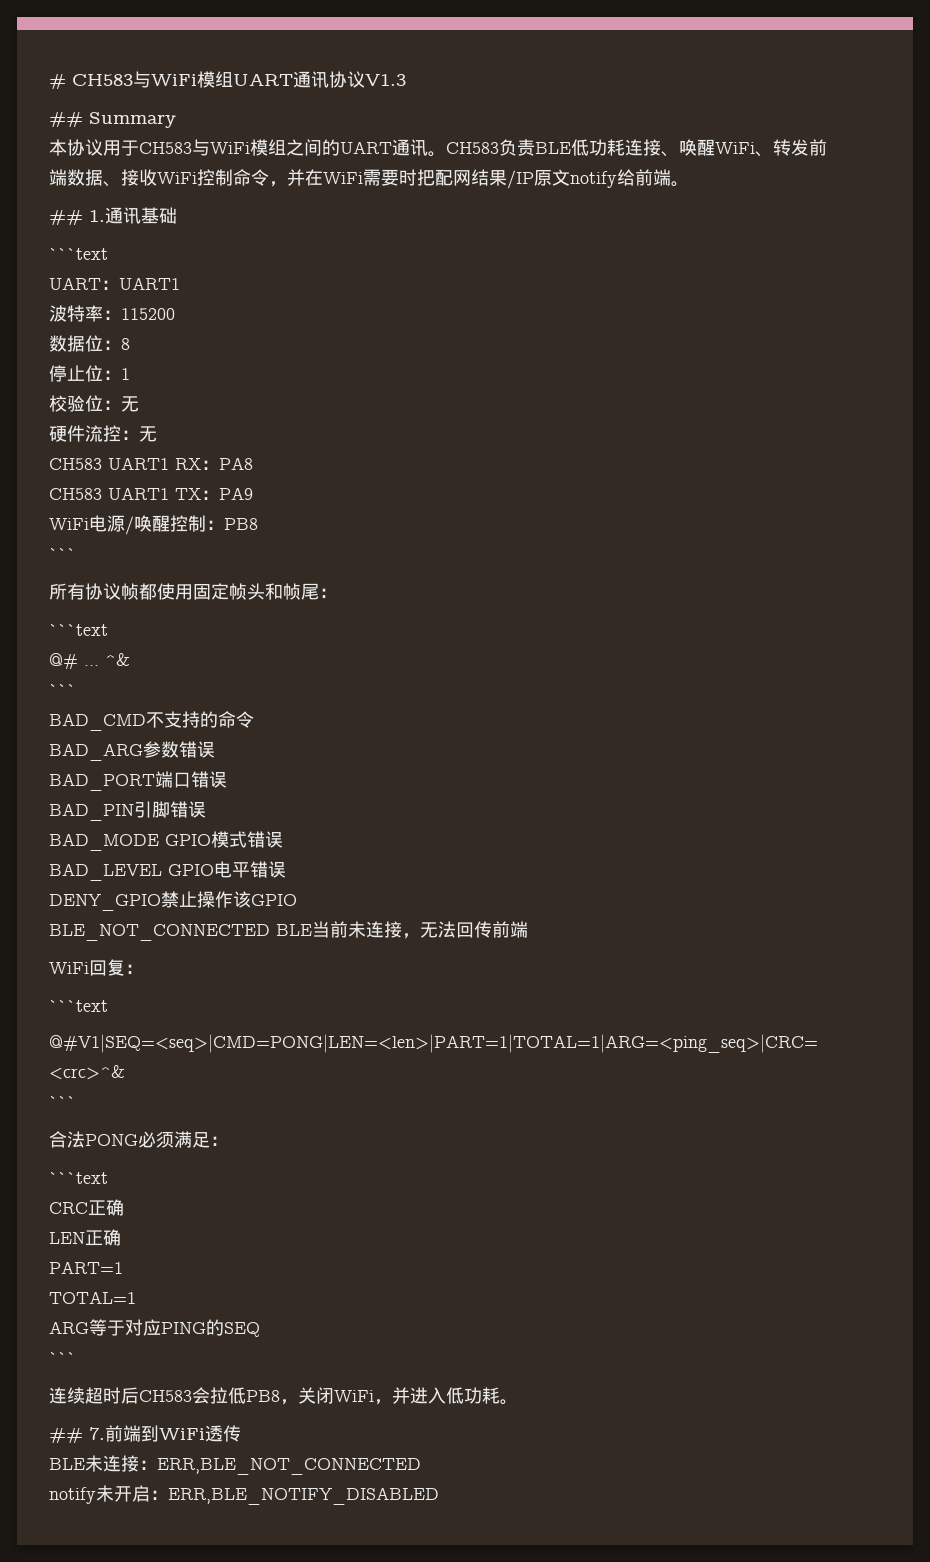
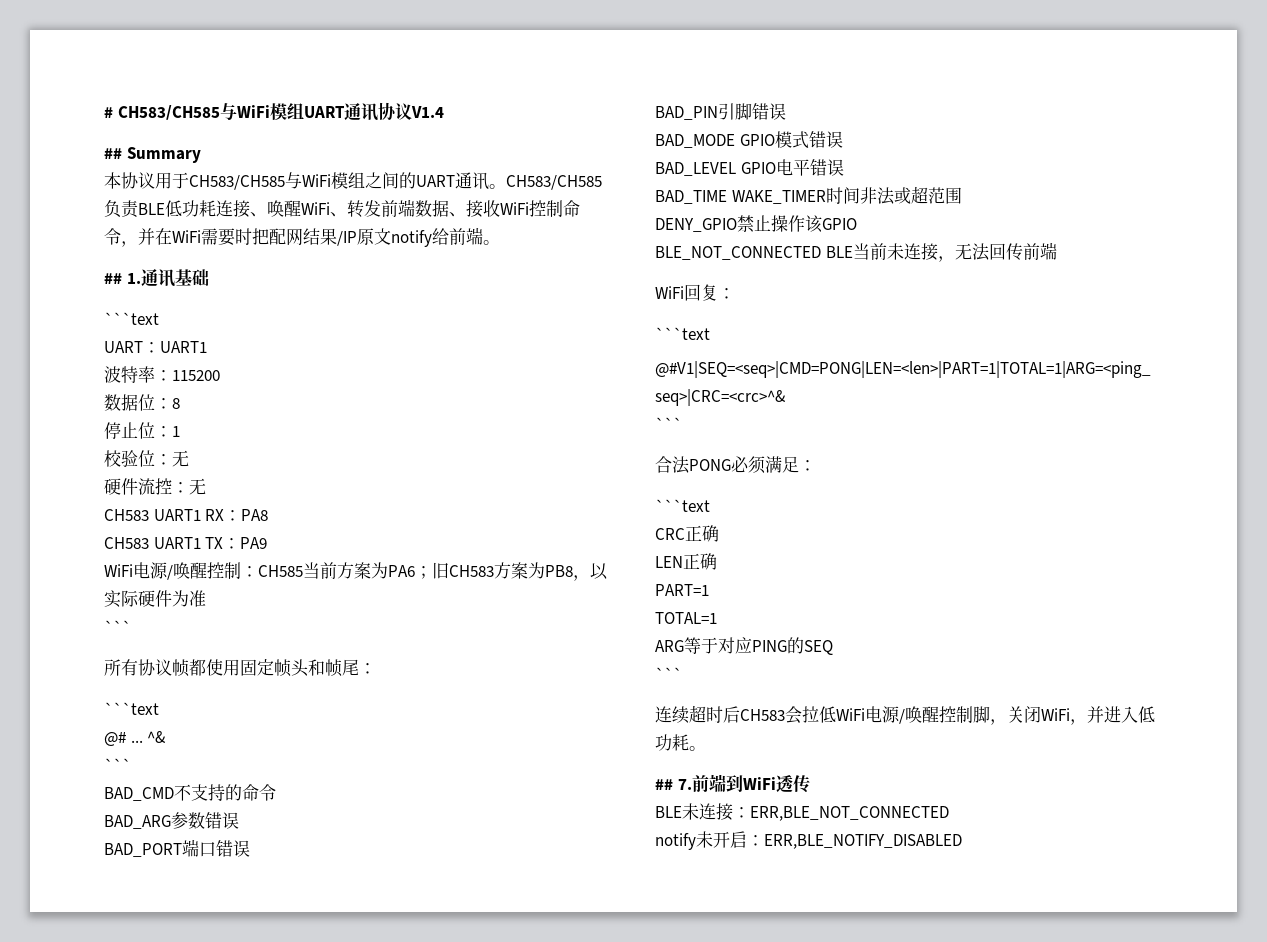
[72,74,133,86] CH583 -> [117,105,220,120] CH583/CH585
[365,74,406,86] V1.3 -> [410,106,444,118] V1.4
[139,142,192,154] CH583 -> [189,175,285,190] CH583/CH585
[446,142,499,154] CH583 -> [506,175,602,190] CH583/CH585
[224,518,258,530] PB8 -> [258,562,608,581] [104,590,206,608] CH585当前方案为PA6；旧CH583方案为PB8，以实际硬件为准
(286, 869) none -> [655,186,962,205] // BAD_TIME WAKE_TIMER时间非法或超范围
[246,1390,280,1402] PB8 -> [836,706,990,724] WiFi电源/唤醒控制脚

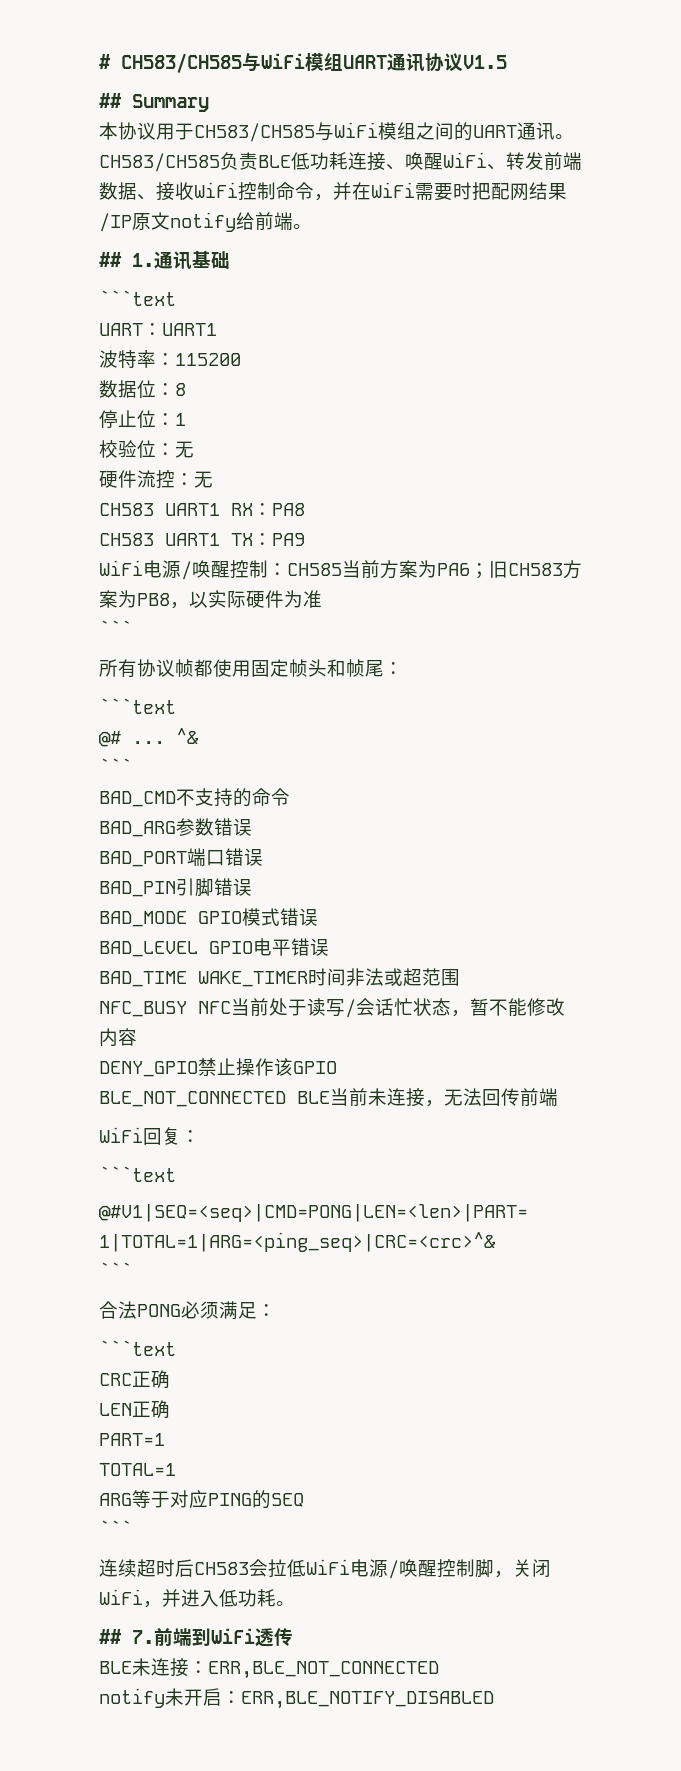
[410,106,444,118] V1.4 -> [463,55,507,69] V1.5
(962, 195) none -> [99,998,565,1018] [99,1028,137,1047] // NFC_BUSY NFC当前处于读写/会话忙状态，暂不能修改内容

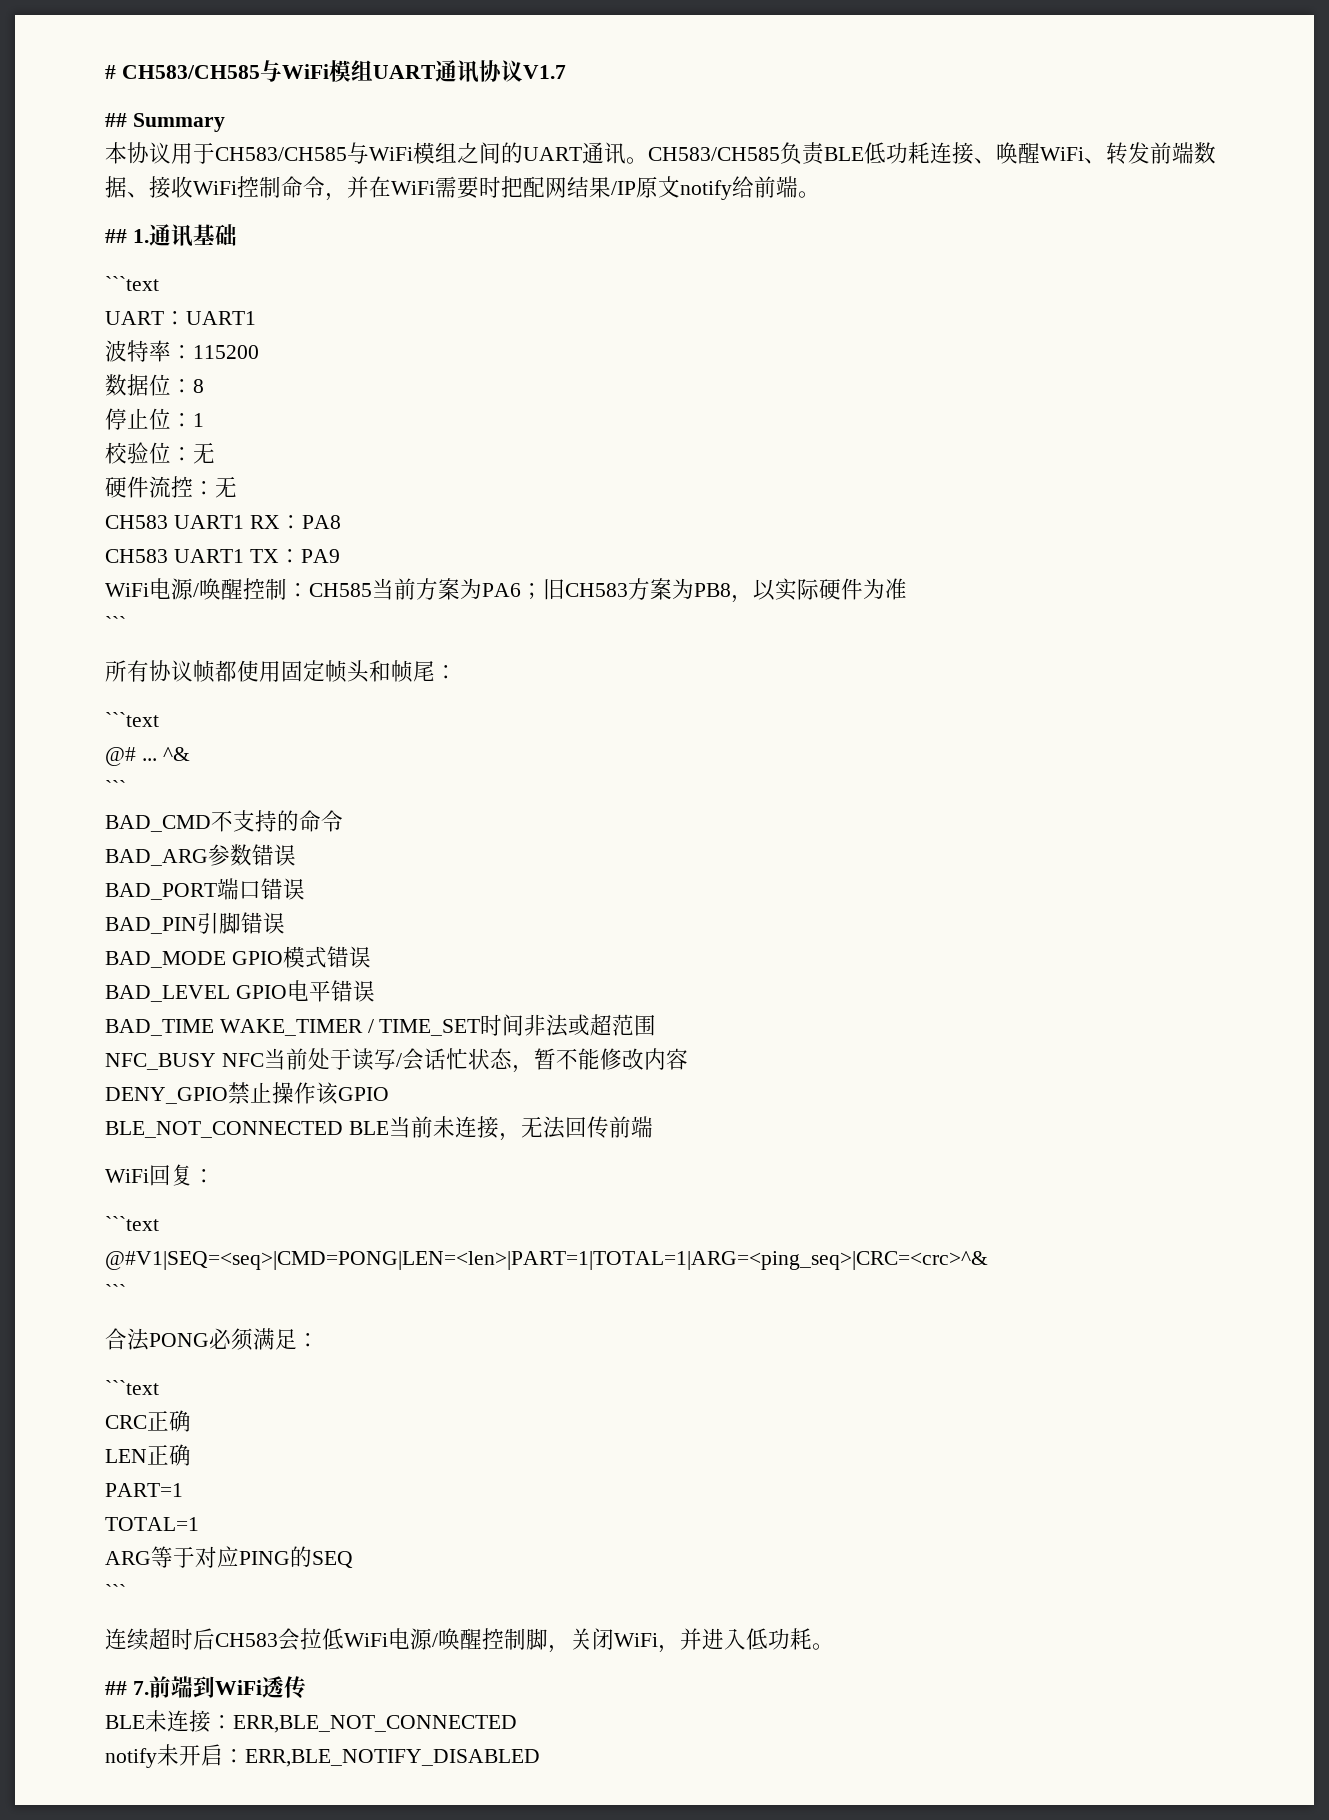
[463,55,507,69] V1.5 -> [522,65,566,79] V1.7
(308, 979) none -> [367,1019,481,1036] / TIME_SET

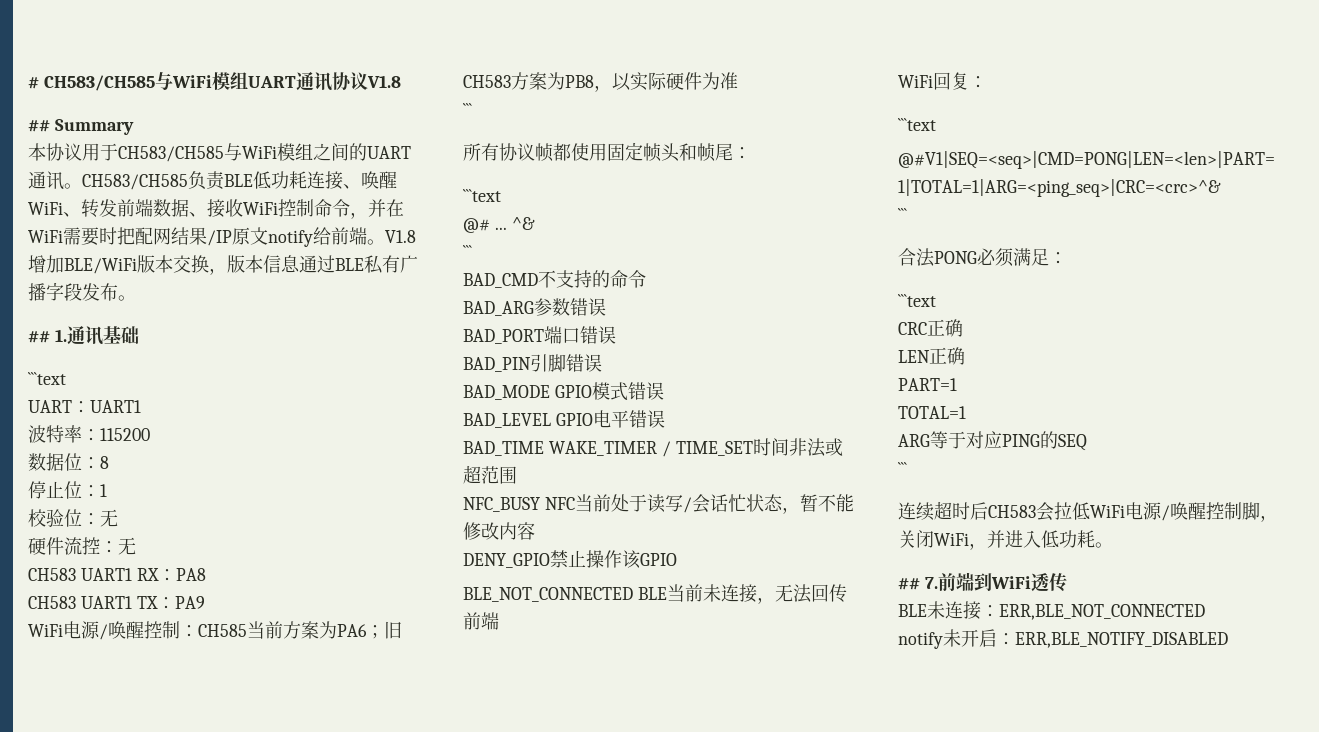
[522,65,566,79] V1.7 -> [366,75,401,88] V1.8
(820, 194) none -> [385,230,416,243] [28,255,418,275] [28,282,136,301] V1.8增加BLE/WiFi版本交换，版本信息通过BLE私有广播字段发布。

